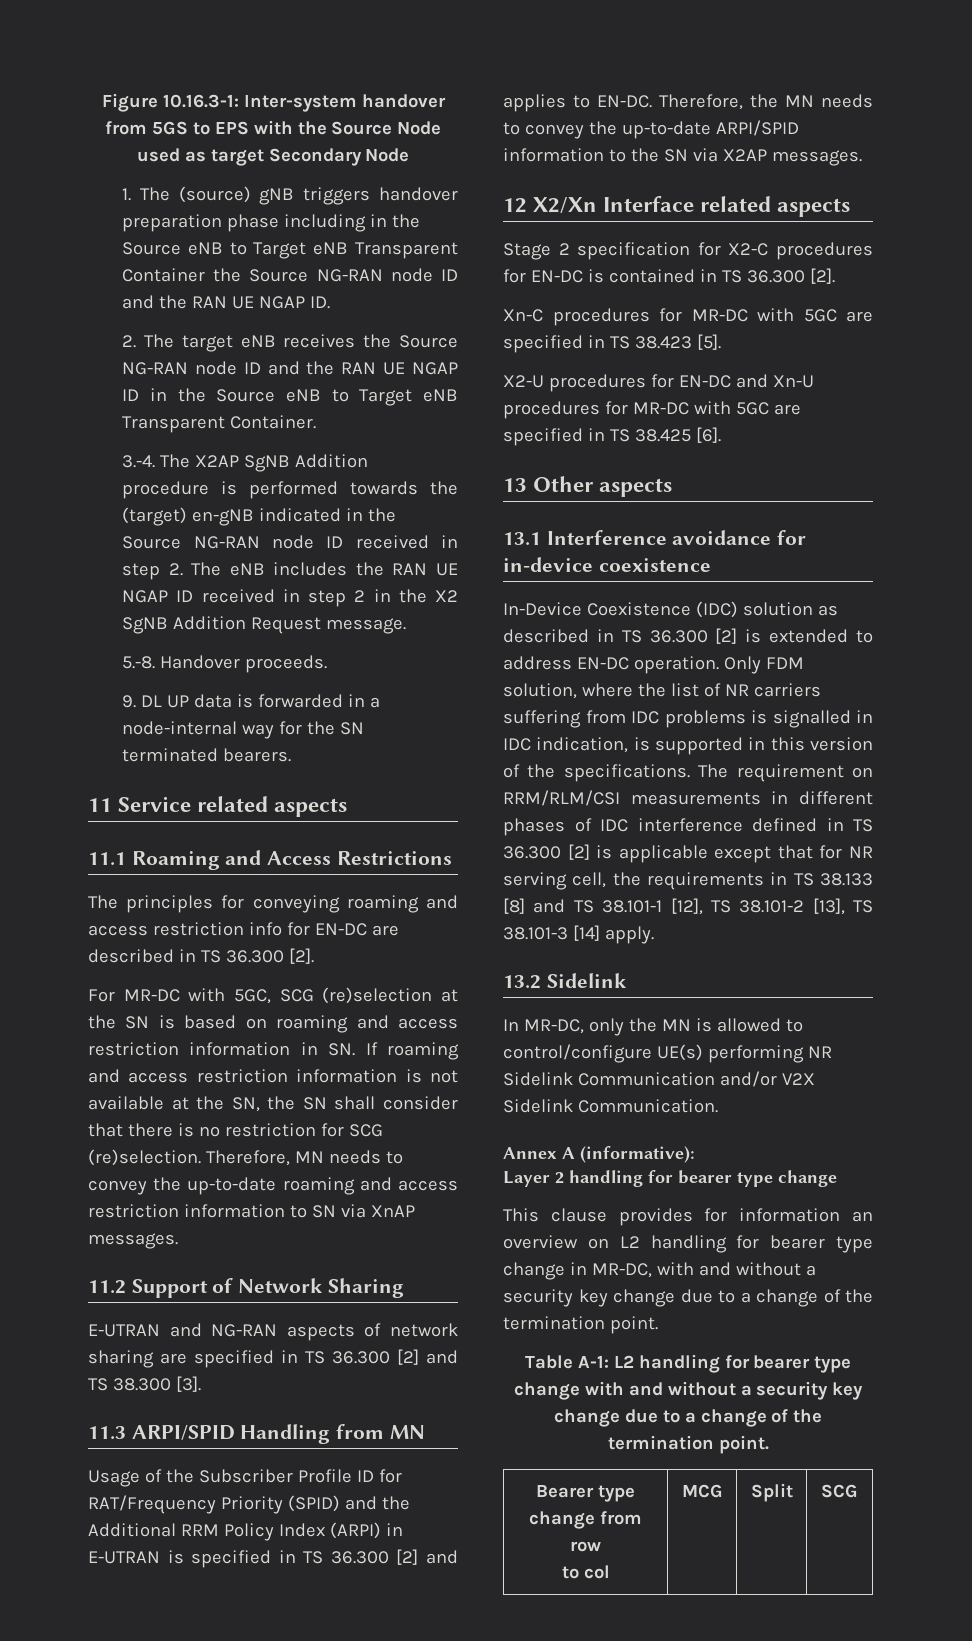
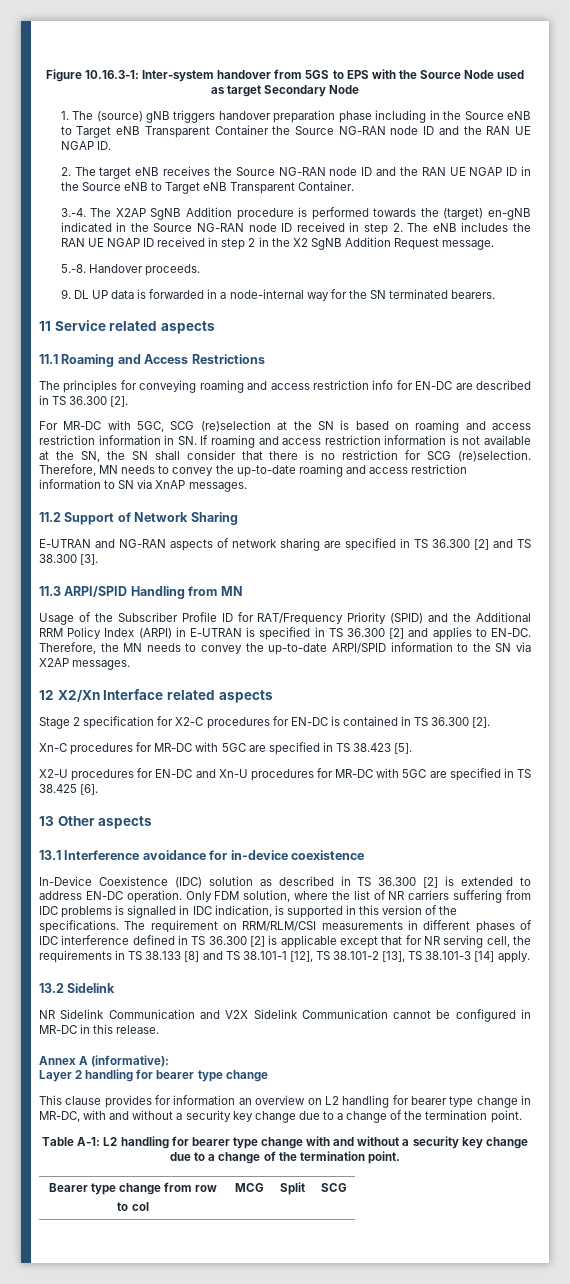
[503,1018,803,1036] [503,1044,804,1063] In MR-DC, only the MN is allowed to control/configure UE(s) performing -> (116, 988) none
[719,1071,777,1087] and/or -> [199,1010,220,1019] and
[577,1099,718,1113] Communication. -> [301,1009,531,1022] [39,1024,160,1034] Communication cannot be configured in MR-DC in this release.

